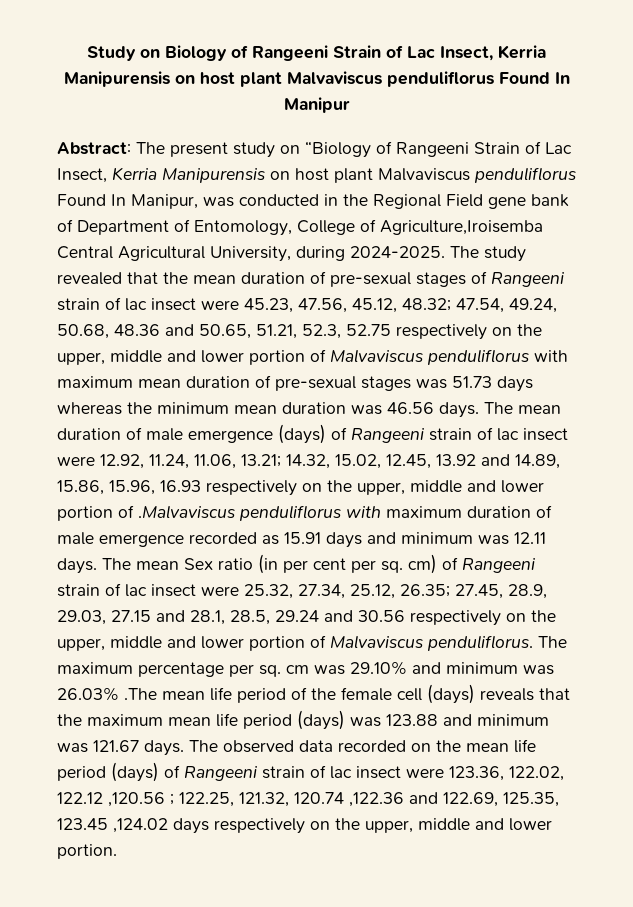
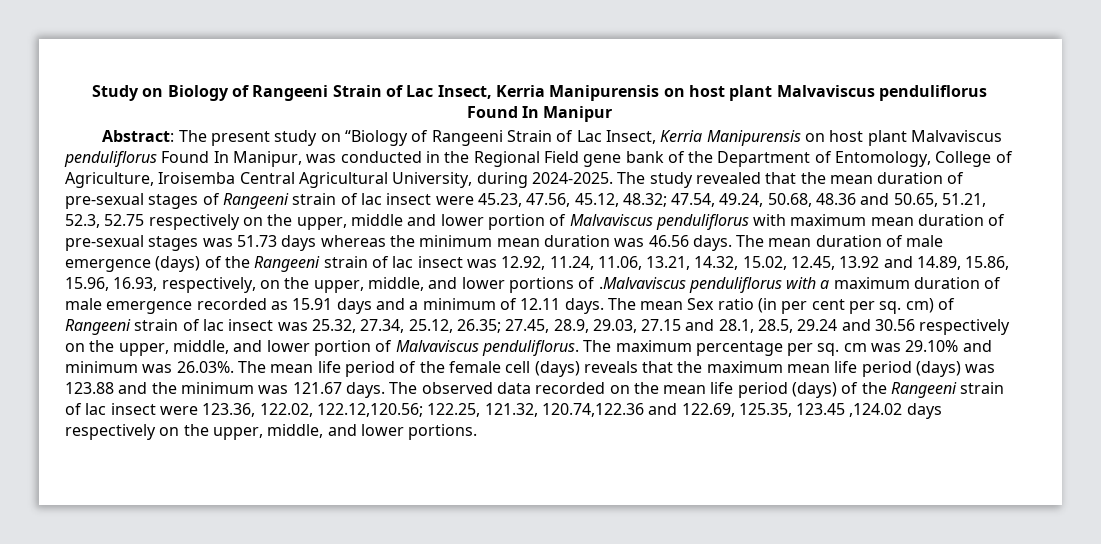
(73, 225) none -> [688,151,714,163] the
[380,220,543,235] Agriculture,Iroisemba -> [65,172,236,188] Agriculture, Iroisemba
[351,427,568,443] [57,456,95,466] Rangeeni strain of lac insect were -> [224,256,497,272] the Rangeeni strain of lac insect was
[241,454,281,467] 13.21; -> [646,256,691,270] 13.21,
[160,480,544,496] [57,506,113,521] 16.93 respectively on the upper, middle and lower portion -> [113,277,574,293] 16.93, respectively, on the upper, middle, and lower portions
(381, 512) none -> [820,280,830,289] a
[401,532,509,545] minimum was -> [409,298,517,310] a minimum of
[201,586,239,596] were -> [277,322,308,331] was
[110,636,162,649] middle -> [172,340,229,354] middle,
[57,687,157,701] 26.03% .The -> [176,361,266,373] 26.03%. The
(472, 720) none -> [151,382,177,394] the
(180, 771) none -> [861,382,887,394] the
[57,792,404,807] 122.12 ,120.56 ; 122.25, 121.32, 120.74 ,122.36 -> [316,403,644,417] 122.12,120.56; 122.25, 121.32, 120.74,122.36
[418,818,552,831] [57,844,117,859] middle and lower portion. -> [267,424,478,440] middle, and lower portions.

